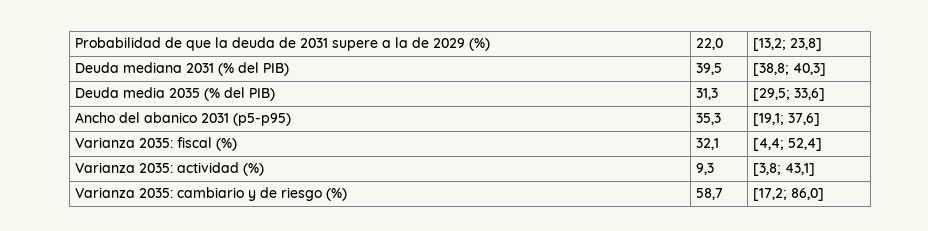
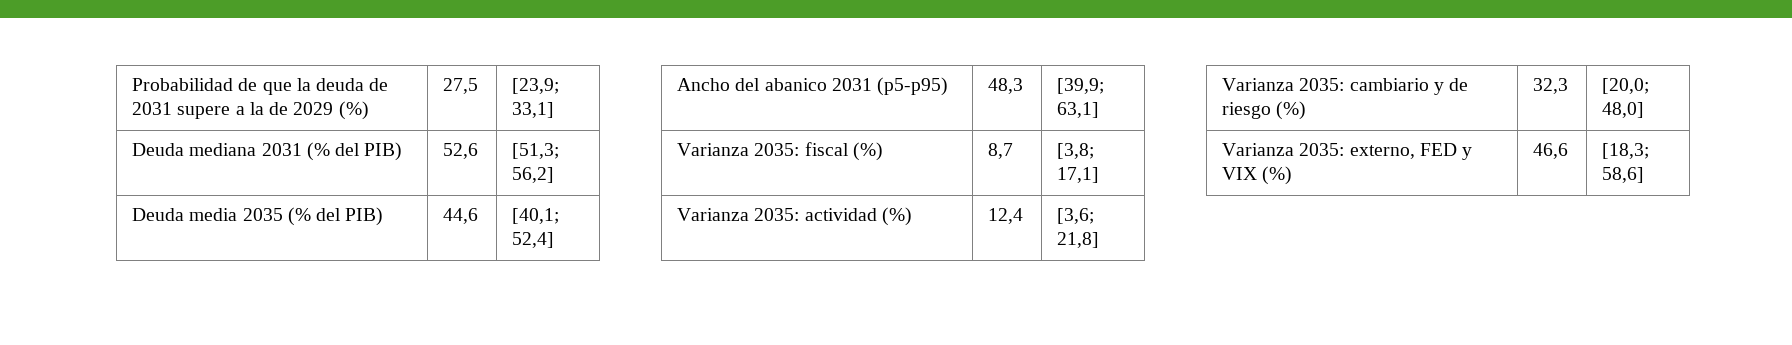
[695,38,723,50] [752,38,822,51] 22,0 | [13,2; 23,8] -> [443,78,479,94] [512,78,560,94] [512,102,555,118] 27,5 | [23,9; 33,1]
[695,63,722,75] [752,63,826,76] 39,5 | [38,8; 40,3] -> [443,143,479,159] [512,143,560,159] [512,167,555,183] 52,6 | [51,3; 56,2]
[695,88,718,100] [752,88,825,101] 31,3 | [29,5; 33,6] -> [443,208,479,224] [512,208,560,224] [512,232,555,248] 44,6 | [40,1; 52,4]
[695,113,721,125] [752,113,820,126] 35,3 | [19,1; 37,6] -> [988,78,1024,94] [1057,78,1105,94] [1057,102,1100,118] 48,3 | [39,9; 63,1]
[695,138,719,150] [752,138,822,151] 32,1 | [4,4; 52,4] -> [988,143,1014,159] [1057,143,1095,159] [1057,167,1100,183] 8,7 | [3,8; 17,1]
[695,163,714,175] [752,163,815,176] 9,3 | [3,8; 43,1] -> [988,208,1024,224] [1057,208,1095,224] [1057,232,1100,248] 12,4 | [3,6; 21,8]
[695,188,723,200] [752,188,824,201] 58,7 | [17,2; 86,0] -> [1533,78,1569,94] [1602,78,1650,94] [1602,102,1645,118] [1222,143,1473,160] [1222,166,1293,185] [1533,143,1569,159] [1602,143,1650,159] [1602,167,1645,183] 32,3 | [20,0; 48,0] // Varianza 2035: externo, FED y VIX (%) | 46,6 | [18,3; 58,6]

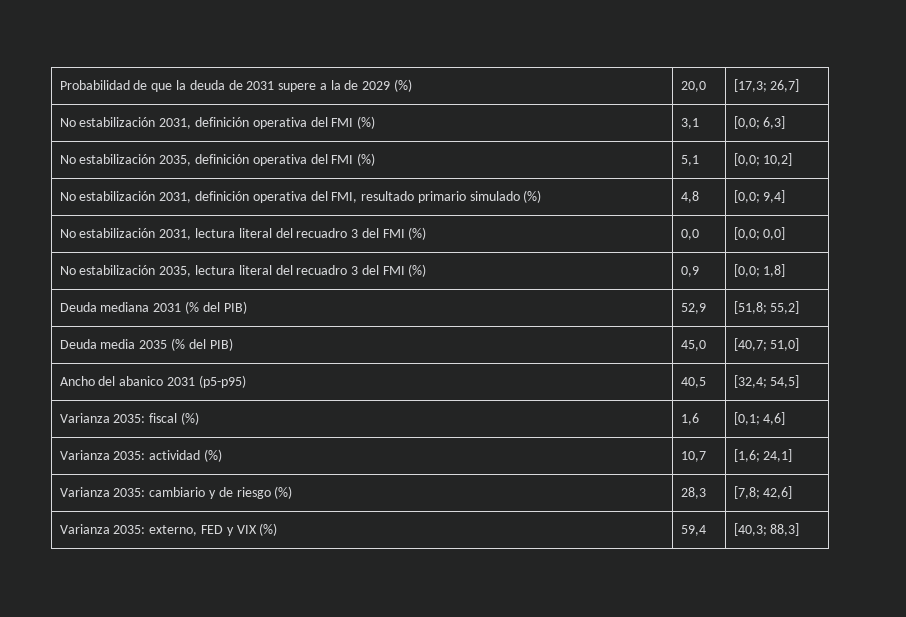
[443,78,479,94] [512,78,560,94] [512,102,555,118] 27,5 | [23,9; 33,1] -> [680,81,706,92] [733,79,800,92] [59,116,376,129] [680,118,699,129] [733,116,786,129] [59,153,376,166] [680,155,699,166] [733,153,793,166] [59,190,542,203] [680,191,699,203] [733,190,786,203] [59,227,427,240] [680,229,699,240] [733,227,786,240] [59,264,427,277] [680,266,699,277] [733,264,786,277] 20,0 | [17,3; 26,7] // No estabilización 2031, definición operativa del FMI (%) | 3,1 | [0,0; 6,3] // No estabilización 2035, definición operativa del FMI (%) | 5,1 | [0,0; 10,2] // No estabilización 2031, definición operativa del FMI, resultado primario simulado (%) | 4,8 | [0,0; 9,4] // No estabilización 2031, lectura literal del recuadro 3 del FMI (%) | 0,0 | [0,0; 0,0] // No estabilización 2035, lectura literal del recuadro 3 del FMI (%) | 0,9 | [0,0; 1,8]
[443,143,479,159] [512,143,560,159] [512,167,555,183] 52,6 | [51,3; 56,2] -> [680,303,706,314] [733,301,800,314] 52,9 | [51,8; 55,2]
[443,208,479,224] [512,208,560,224] [512,232,555,248] 44,6 | [40,1; 52,4] -> [680,340,706,351] [733,338,800,351] 45,0 | [40,7; 51,0]
[988,78,1024,94] [1057,78,1105,94] [1057,102,1100,118] 48,3 | [39,9; 63,1] -> [680,377,706,388] [733,375,800,388] 40,5 | [32,4; 54,5]
[988,143,1014,159] [1057,143,1095,159] [1057,167,1100,183] 8,7 | [3,8; 17,1] -> [680,413,699,425] [733,412,786,425] 1,6 | [0,1; 4,6]
[988,208,1024,224] [1057,208,1095,224] [1057,232,1100,248] 12,4 | [3,6; 21,8] -> [680,451,706,462] [733,449,793,462] 10,7 | [1,6; 24,1]
[1533,78,1569,94] [1602,78,1650,94] [1602,102,1645,118] 32,3 | [20,0; 48,0] -> [680,487,706,499] [733,486,793,499] 28,3 | [7,8; 42,6]
[1533,143,1569,159] [1602,143,1650,159] [1602,167,1645,183] 46,6 | [18,3; 58,6] -> [680,525,706,536] [733,523,800,536] 59,4 | [40,3; 88,3]

